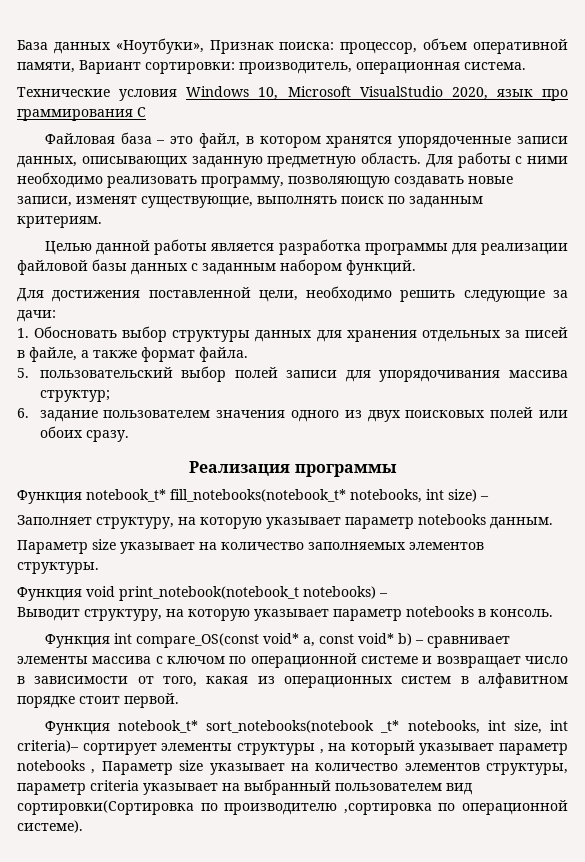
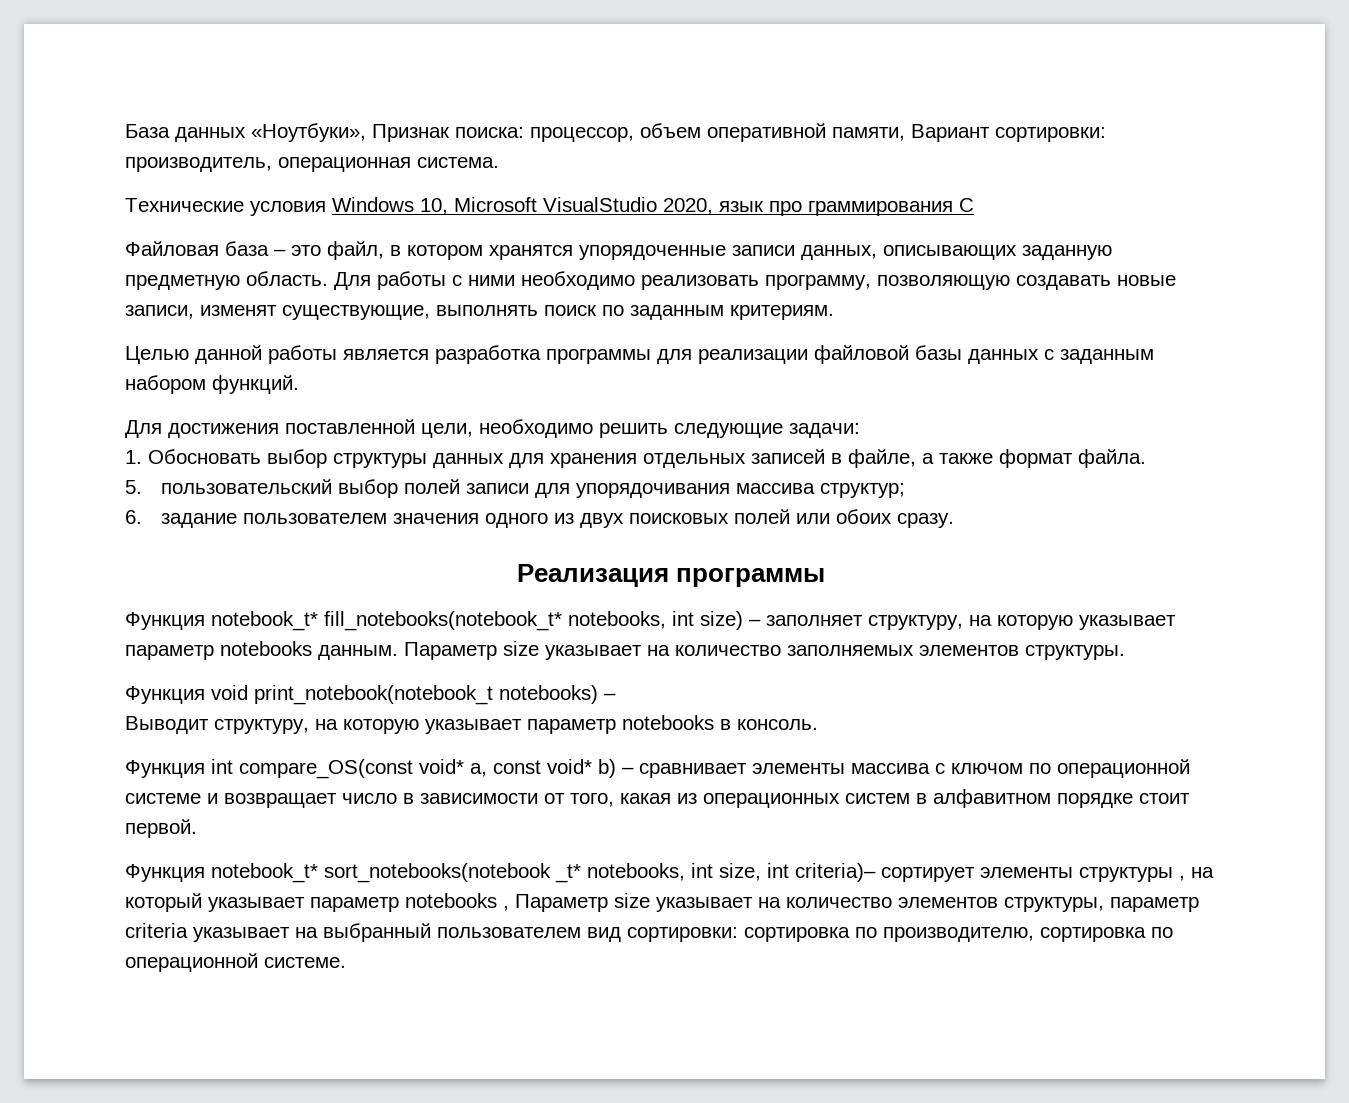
[553,290,568,298] [17,310,56,322] за дачи: -> [789,423,860,438] задачи:
[504,327,568,338] за писей -> [751,449,825,464] записей
[17,515,92,525] // Заполняет -> [766,615,863,626] заполняет
(553, 523) // -> (398, 652) none
[17,800,568,815] [17,820,83,833] сортировки(Сортировка по производителю ,сортировка по операционной системе). -> [627,927,1173,942] [125,953,346,972] сортировки: сортировка по производителю, сортировка по операционной системе.

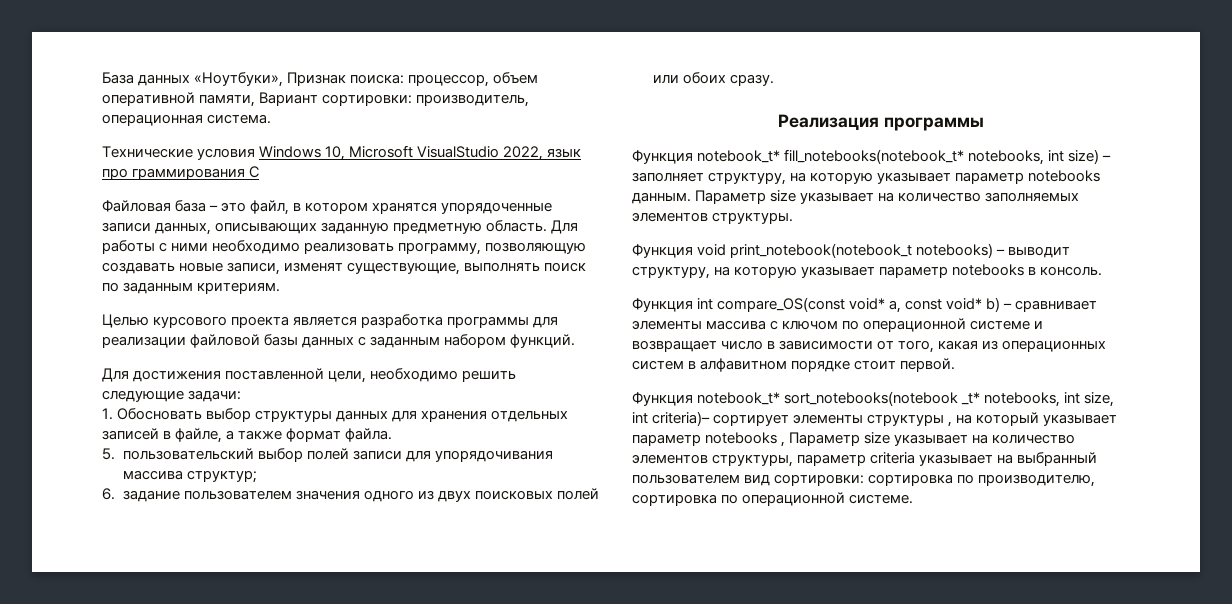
[663,198,713,215] 2020, -> [503,146,544,161] 2022,
[195,345,337,364] данной работы -> [153,316,290,328] курсового проекта
[125,716,209,734] // Выводит -> [1008,246,1071,258] выводит

